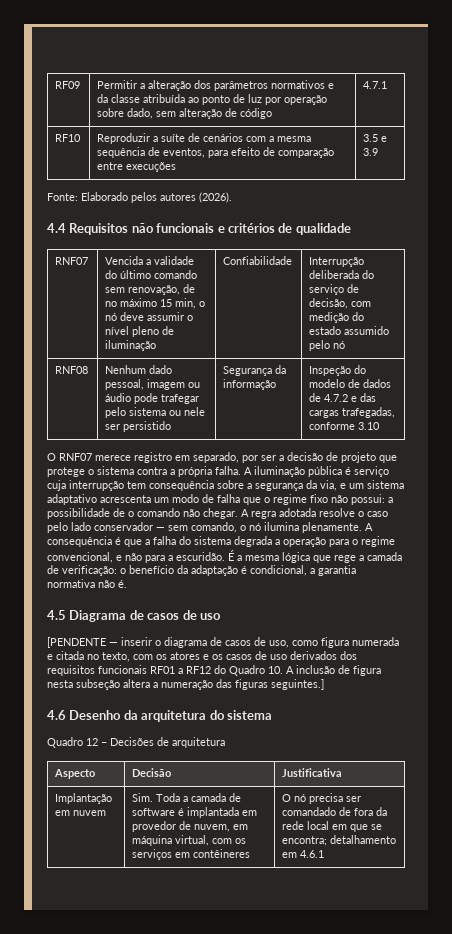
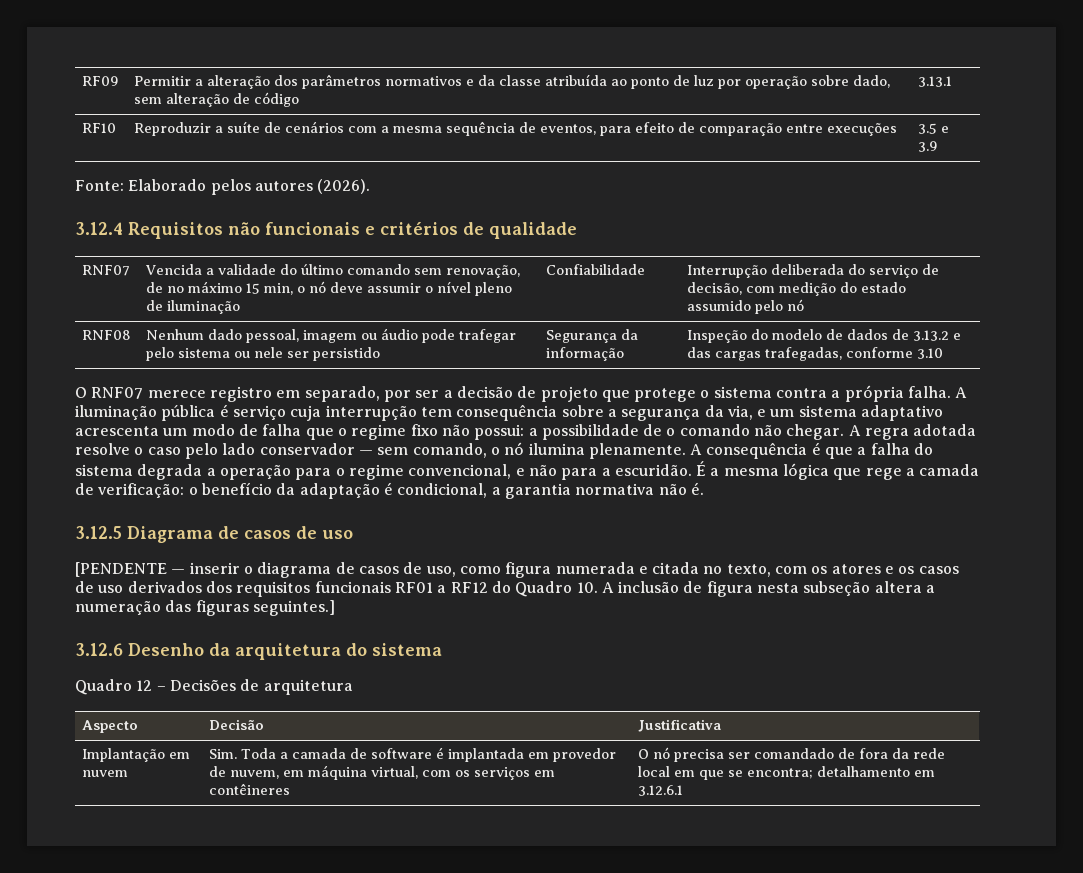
[363,81,388,89] 4.7.1 -> [918,76,953,87] 3.13.1
[47,223,66,233] 4.4 -> [75,222,123,235] 3.12.4
[324,394,349,402] 4.7.2 -> [913,330,950,341] 3.13.2
[47,610,66,620] 4.5 -> [75,526,122,539] 3.12.5
[47,710,66,720] 4.6 -> [75,643,123,656] 3.12.6
[300,850,325,858] 4.6.1 -> [638,785,684,796] 3.12.6.1

